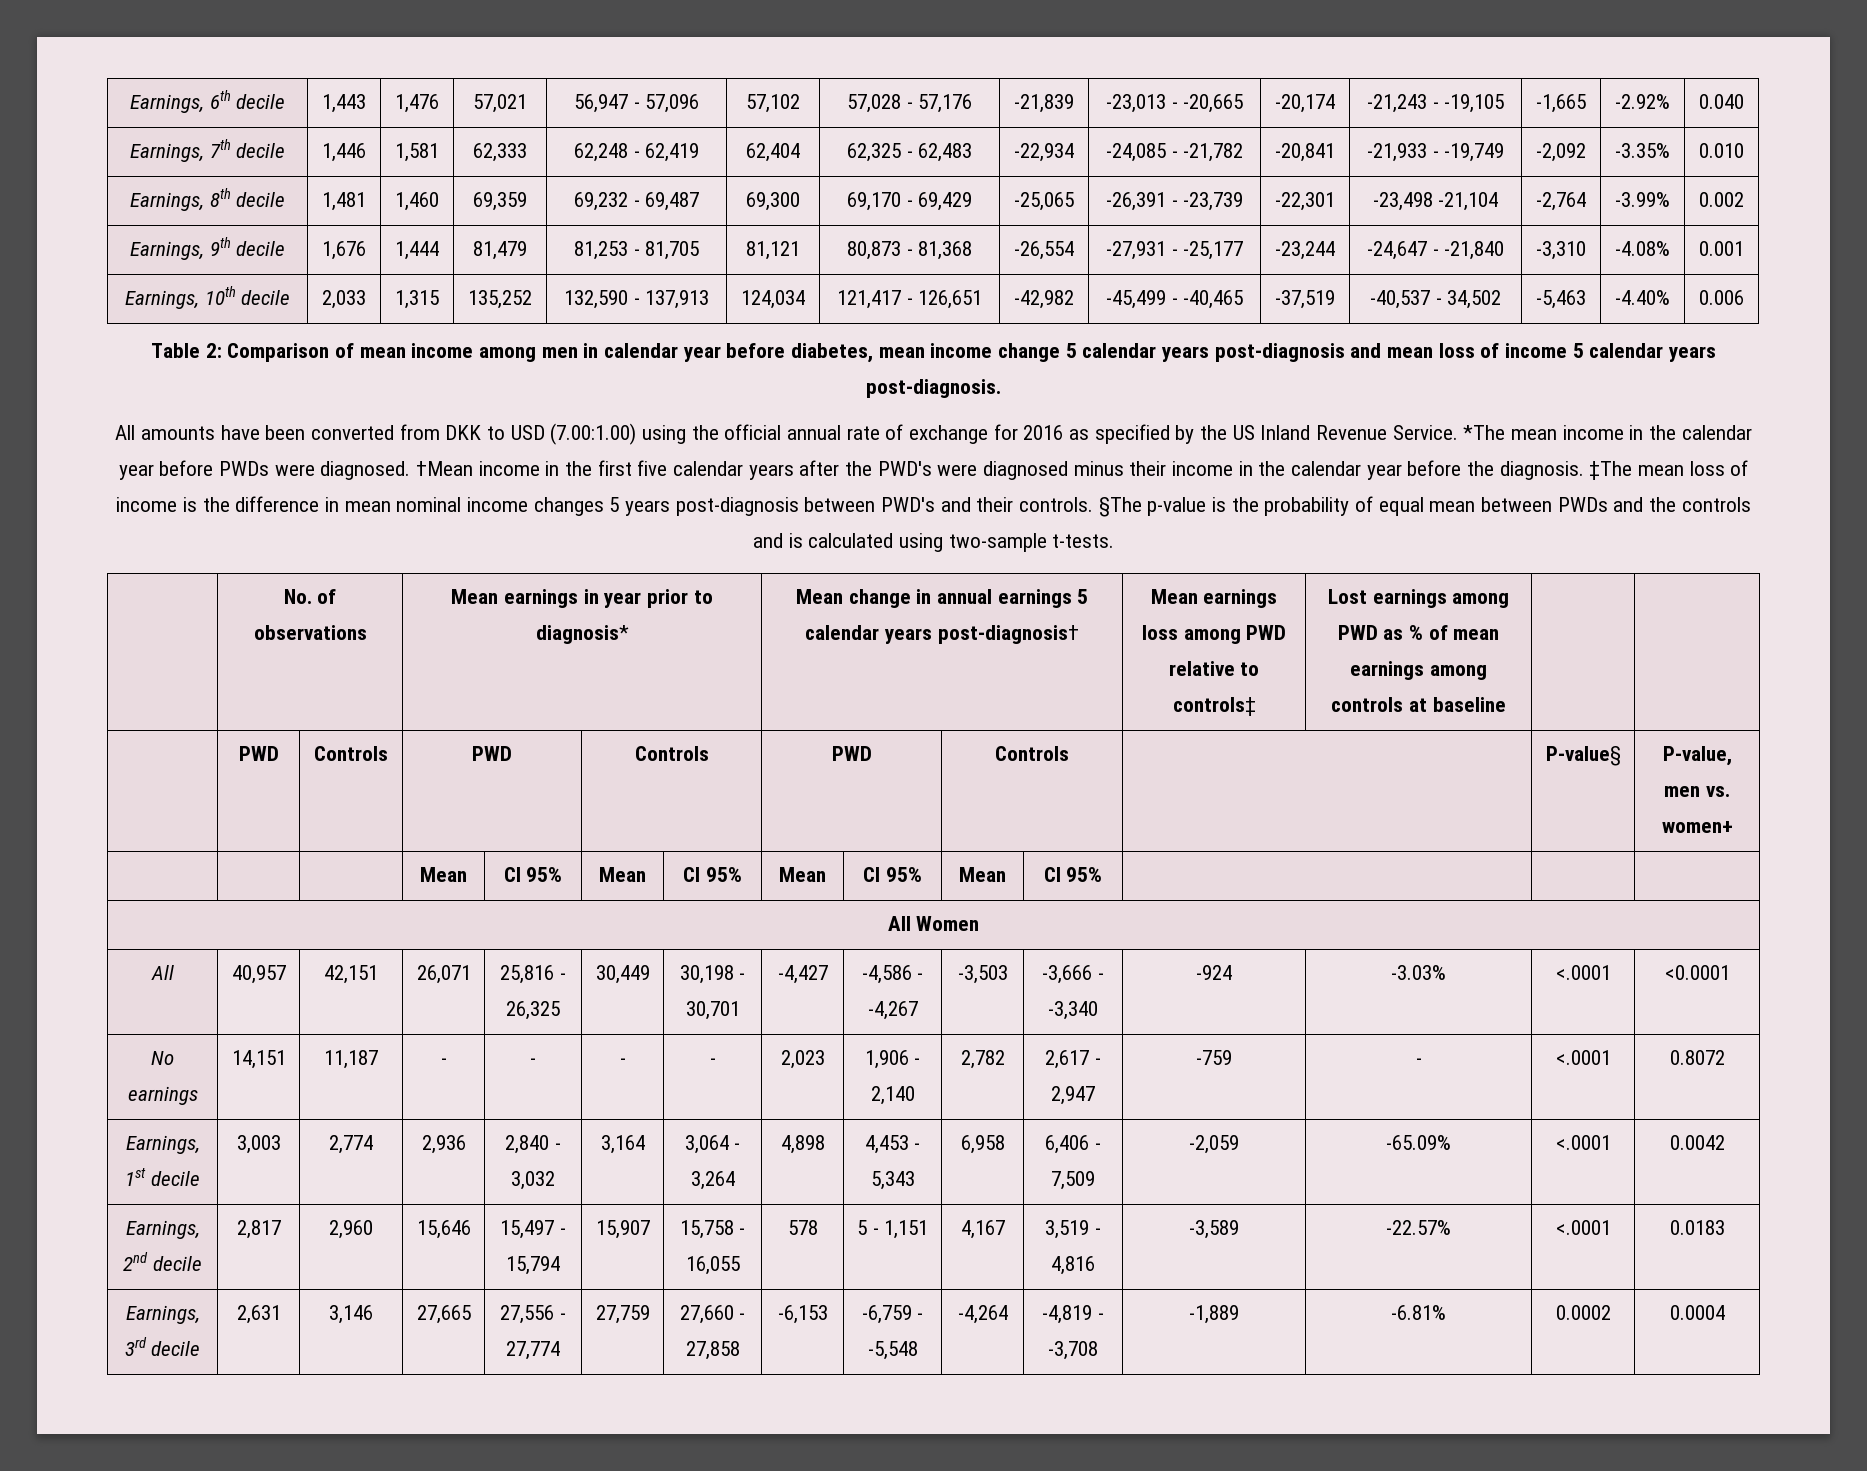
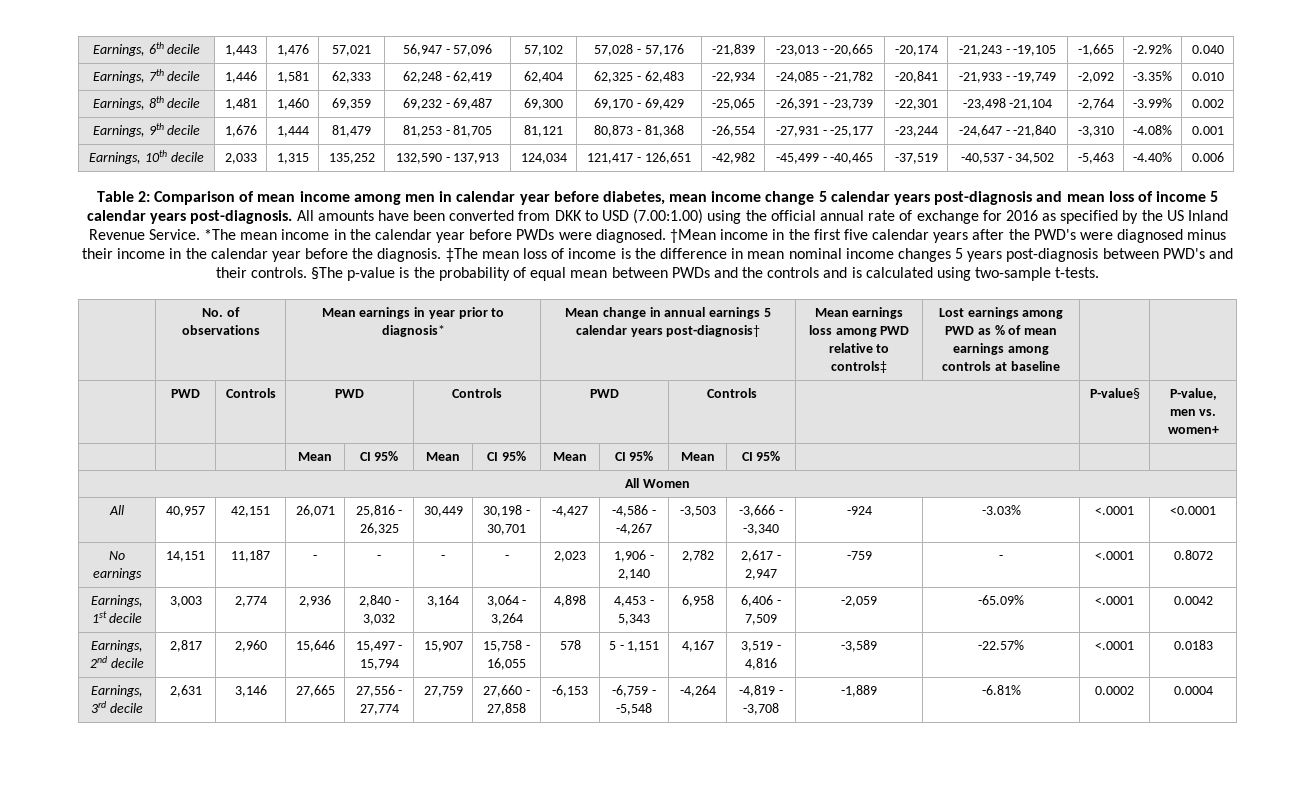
(1001, 388) // -> (293, 217) none

